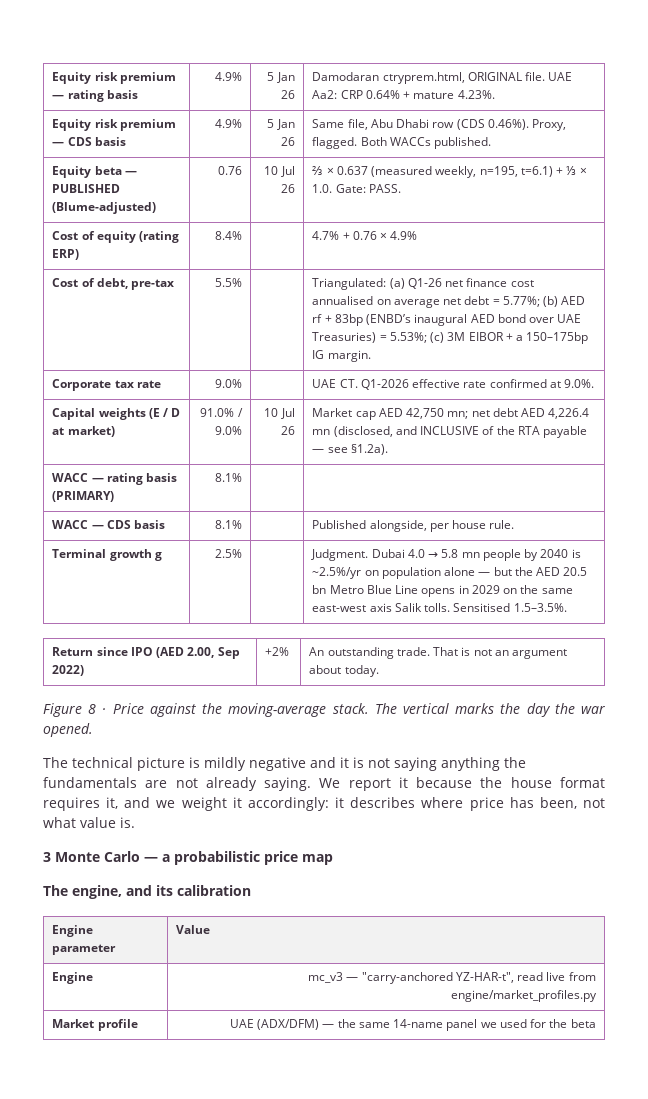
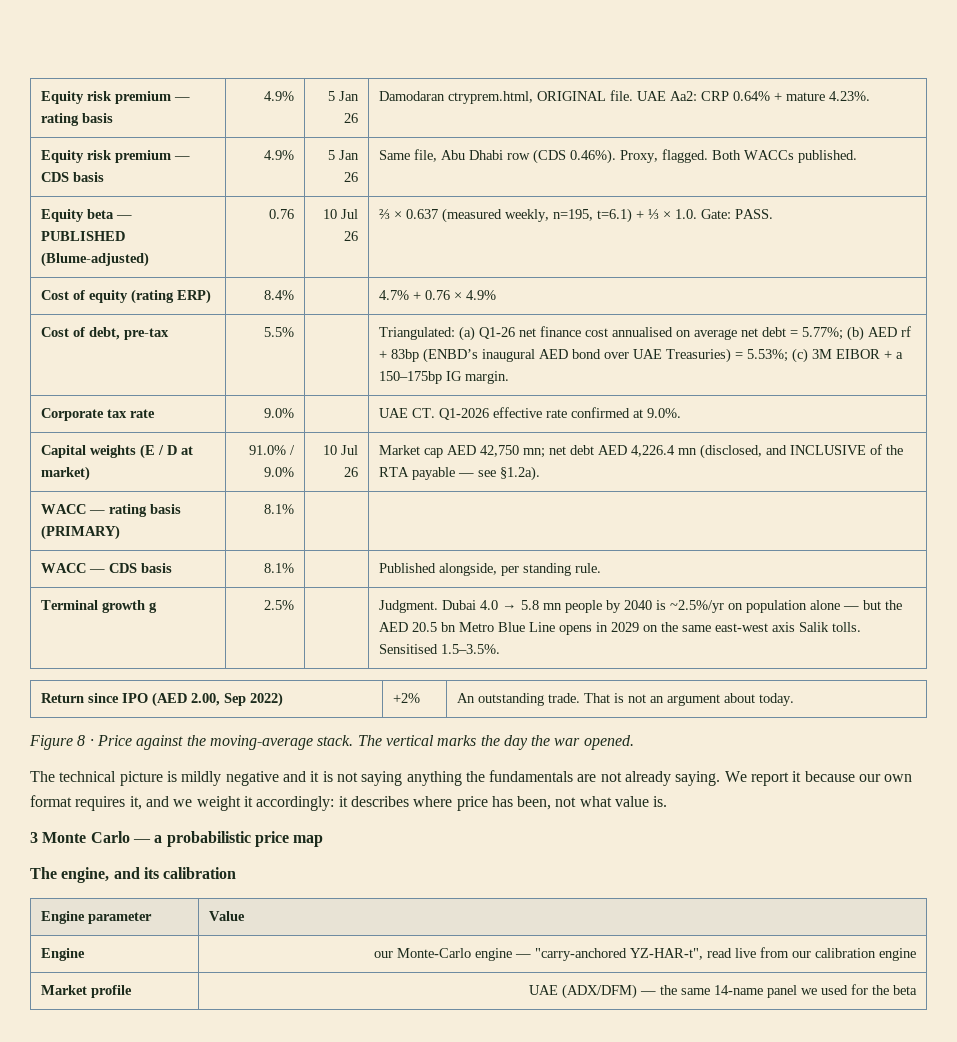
[452,520,487,529] house -> [522,563,571,576] standing
[480,777,552,788] the house -> [859,774,913,782] our own
[308,972,344,983] mc_v3 -> [374,948,513,961] our Monte-Carlo engine
[450,990,597,1002] engine/market_profiles.py -> [792,948,917,961] our calibration engine

